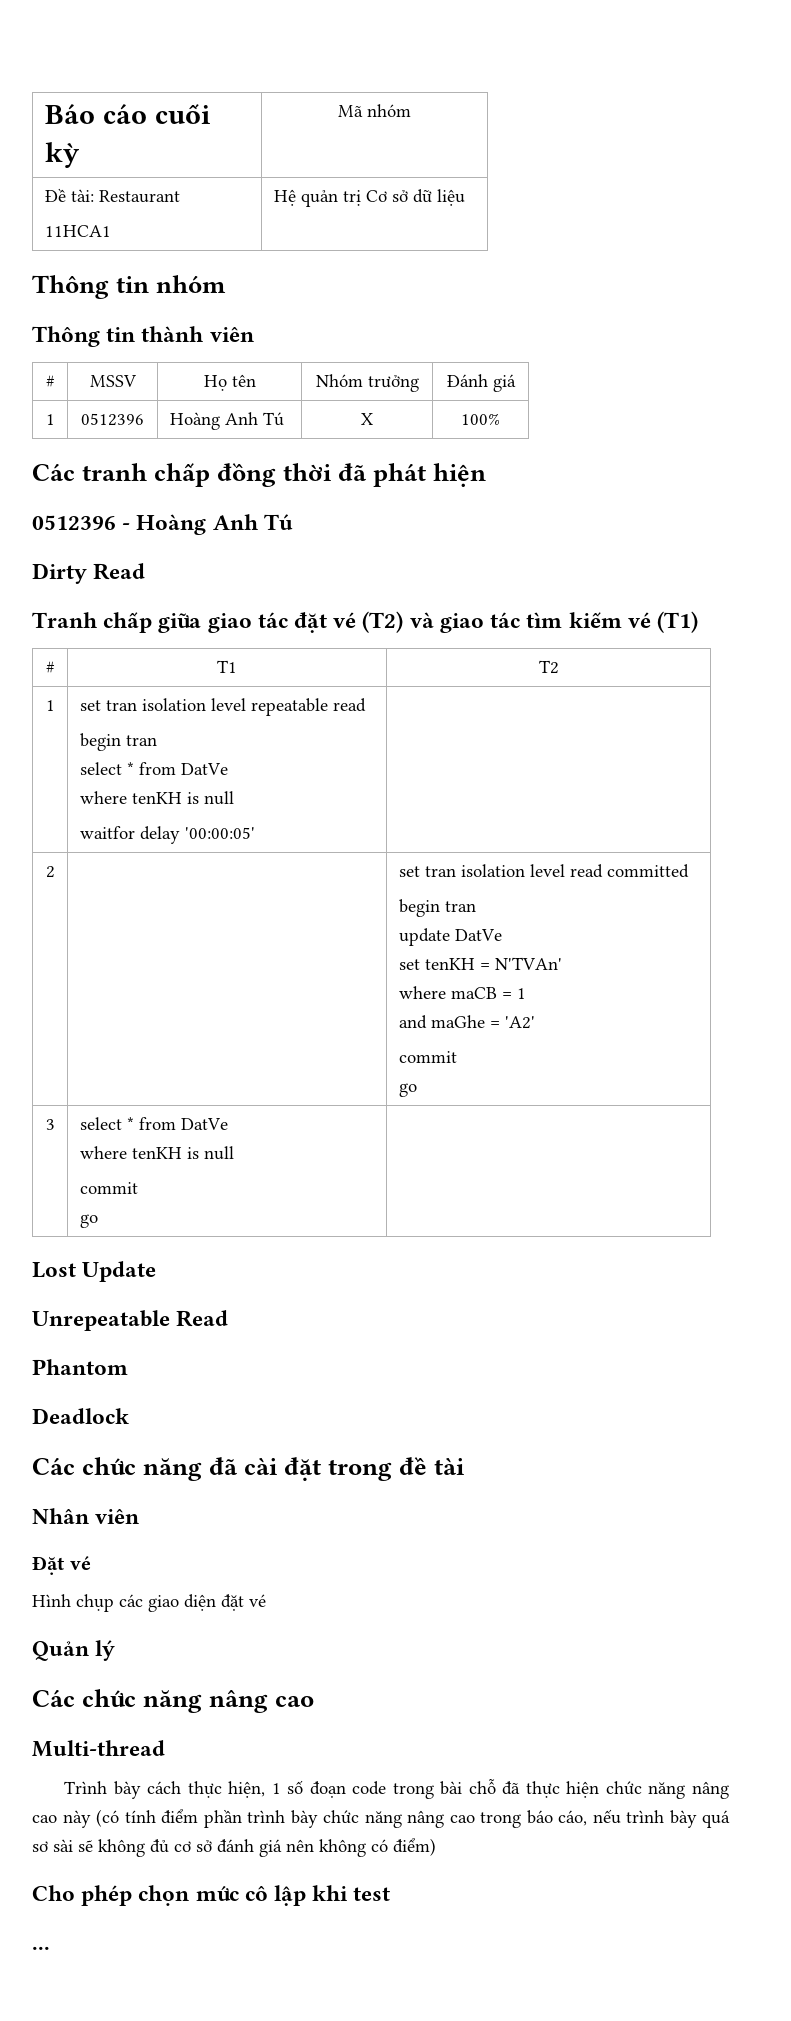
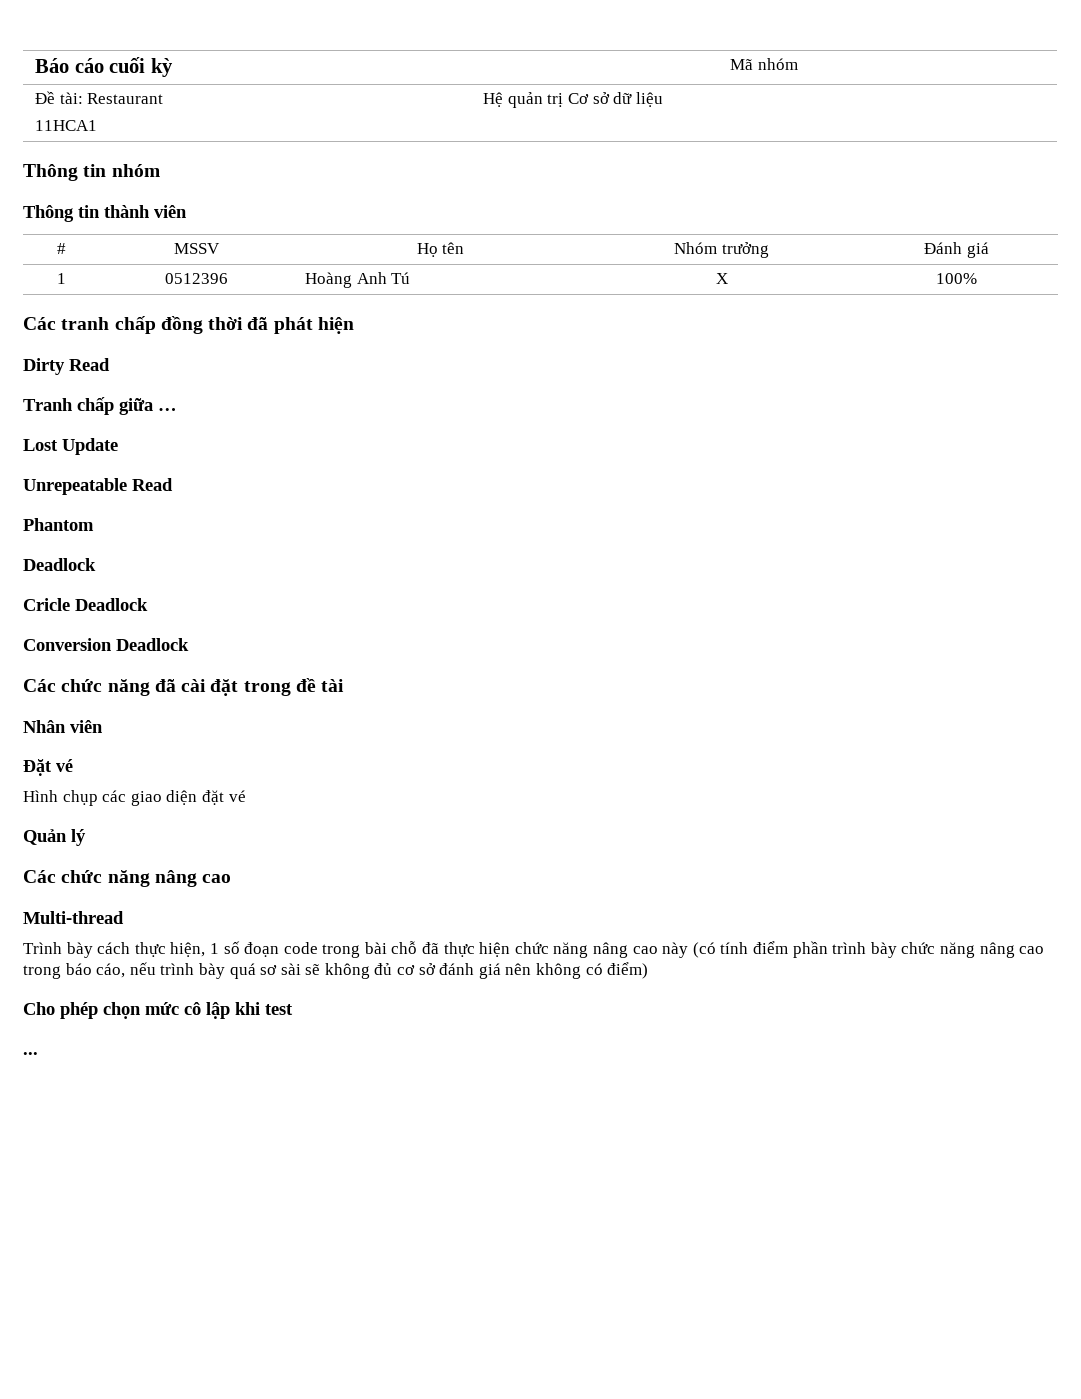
[32,514,293,535] // 0512396 - Hoàng Anh Tú -> (354, 325) none
[207,611,698,633] [45,661,55,673] [217,660,237,673] [538,660,559,674] [45,700,55,711] [79,698,366,716] [79,733,157,751] [79,762,228,775] [79,791,234,805] [79,826,255,844] [45,866,55,878] [398,864,689,878] [398,899,476,917] [398,928,502,946] [398,957,562,970] [398,986,526,999] [398,1015,535,1029] [398,1051,457,1063] [398,1083,417,1097] [45,1119,55,1130] [79,1117,228,1130] [79,1146,234,1160] [79,1182,138,1194] [79,1214,98,1228] giao tác đặt vé (T2) và giao tác tìm kiếm vé (T1) // # | T1 | T2 // 1 | set tran isolation level repeatable read // begin tran // select * from DatVe // where tenKH is null // waitfor delay '00:00:05' | // 2 | | set tran isolation level read committed // begin tran // update DatVe // set tenKH = N'TVAn' // where maCB = 1 // and maGhe = 'A2' // commit // go // 3 | select * from DatVe // where tenKH is null // commit // go | -> [158,408,177,411] …
(129, 1416) none -> [23,598,148,611] [23,638,189,651] // Cricle Deadlock // Conversion Deadlock

